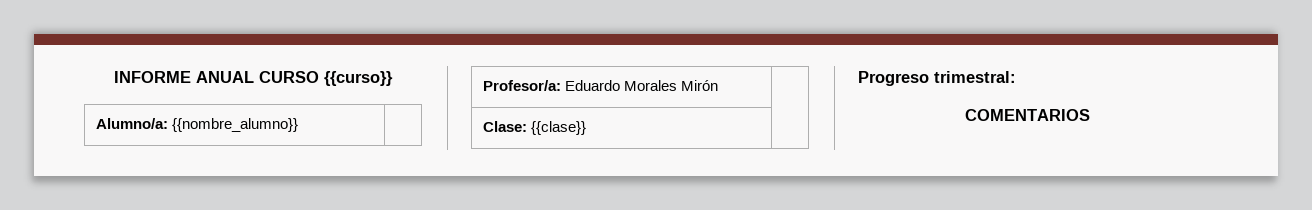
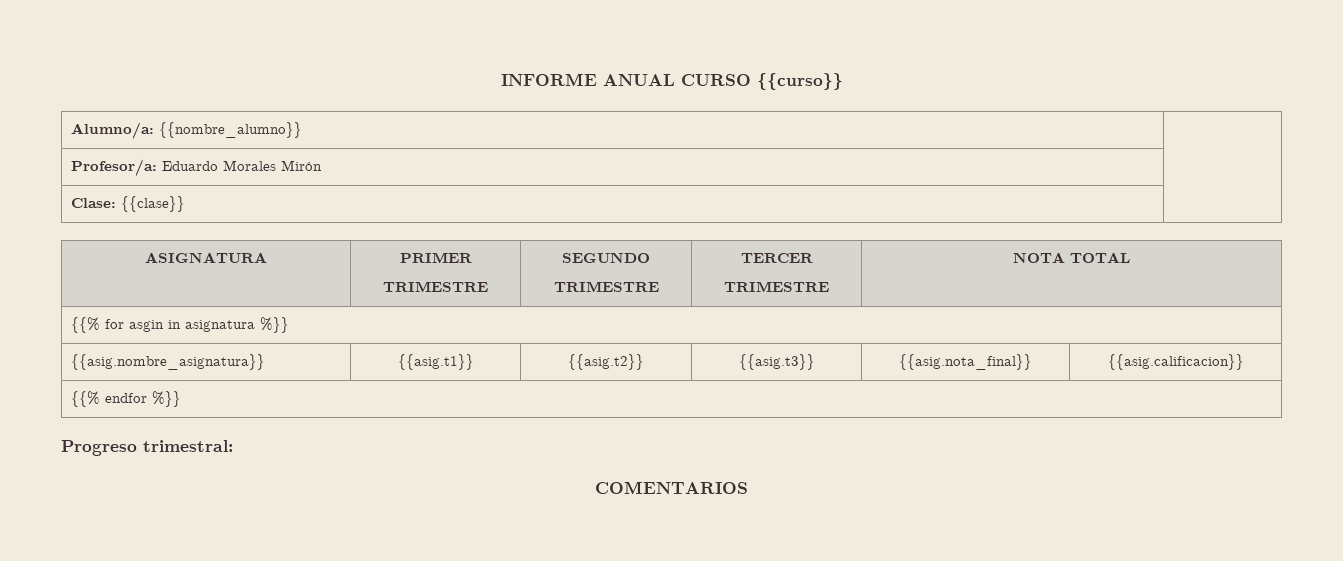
(586, 128) none -> [145,252,267,263] [399,252,472,263] [383,281,488,292] [562,252,650,263] [553,281,659,292] [740,253,813,263] [724,281,829,292] [1013,252,1130,263] [71,317,290,333] [71,354,266,370] [397,354,474,370] [568,354,644,370] [738,354,815,370] [899,354,1032,370] [1107,354,1244,370] [71,391,182,407] // ASIGNATURA | PRIMER // TRIMESTRE | SEGUNDO // TRIMESTRE | TERCER // TRIMESTRE | NOTA TOTAL // {{% for asgin in asignatura %}} // {{asig.nombre_asignatura}} | {{asig.t1}} | {{asig.t2}} | {{asig.t3}} | {{asig.nota_final}} | {{asig.calificacion}} // {{% endfor %}}

